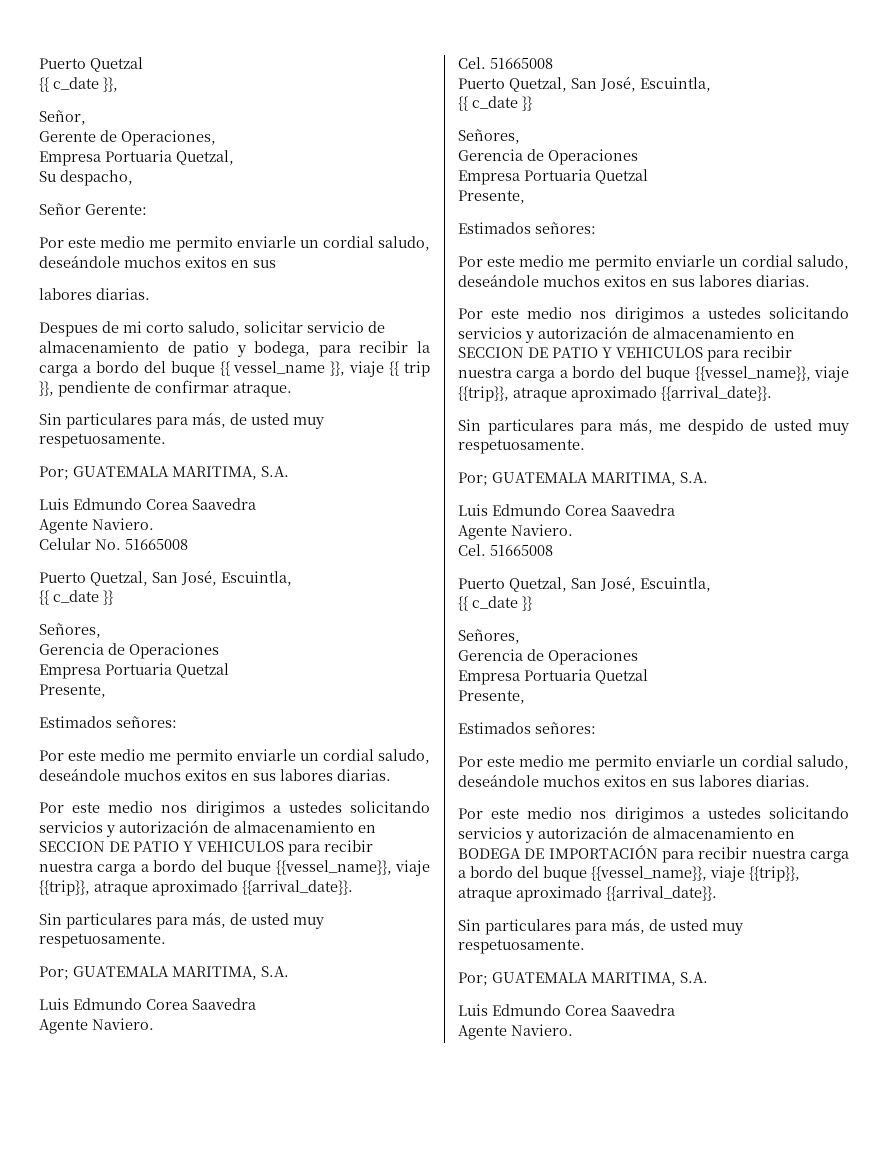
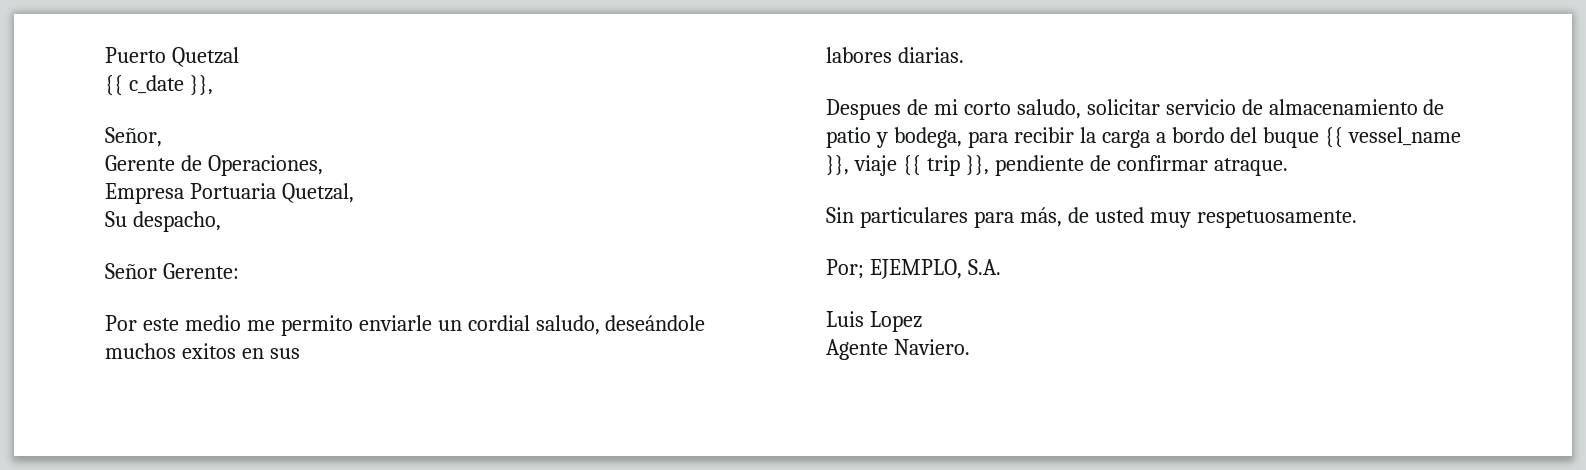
[73,466,289,480] [39,498,256,510] [39,518,154,534] [39,538,188,550] [39,570,292,586] [39,590,113,605] [39,623,101,638] [39,643,219,659] [39,663,229,679] [39,684,106,698] [39,716,177,728] [39,749,430,765] [39,768,391,781] [39,801,430,817] [39,820,376,837] [39,840,373,856] [39,860,430,876] [39,880,353,896] [39,912,324,929] [39,933,166,948] [39,966,289,980] [39,998,256,1010] [39,1018,154,1034] [458,57,553,69] [458,76,711,92] [458,96,532,111] [458,129,520,144] [458,149,638,165] [458,169,648,185] [458,190,525,204] [458,222,596,234] [458,255,849,271] [458,274,810,287] [458,307,849,323] [458,326,795,343] [458,346,792,362] [458,366,849,382] [458,386,772,402] [458,418,849,435] [458,439,585,454] [458,472,708,486] [458,504,675,516] [458,524,573,540] [458,544,553,556] [458,576,711,592] [458,596,532,611] [458,629,520,644] [458,649,638,665] [458,669,648,685] [458,690,525,704] [458,722,596,734] [458,755,849,771] [458,774,810,787] [458,807,849,823] [458,826,795,843] [458,845,849,863] [458,866,800,882] [458,886,717,902] [458,918,743,935] [458,939,585,954] [458,972,708,986] [458,1004,675,1016] [458,1024,573,1040] GUATEMALA MARITIMA, S.A. // Luis Edmundo Corea Saavedra // Agente Naviero. // Celular No. 51665008 // Puerto Quetzal, San José, Escuintla, // {{ c_date }} // Señores, // Gerencia de Operaciones // Empresa Portuaria Quetzal // Presente, // Estimados señores: // Por este medio me permito enviarle un cordial saludo, deseándole muchos exitos en sus labores diarias. // Por este medio nos dirigimos a ustedes solicitando servicios y autorización de almacenamiento en SECCION DE PATIO Y VEHICULOS para recibir nuestra carga a bordo del buque {{vessel_name}}, viaje {{trip}}, atraque aproximado {{arrival_date}}. // Sin particulares para más, de usted muy respetuosamente. // Por; GUATEMALA MARITIMA, S.A. // Luis Edmundo Corea Saavedra // Agente Naviero. // Cel. 51665008 // Puerto Quetzal, San José, Escuintla, // {{ c_date }} // Señores, // Gerencia de Operaciones // Empresa Portuaria Quetzal // Presente, // Estimados señores: // Por este medio me permito enviarle un cordial saludo, deseándole muchos exitos en sus labores diarias. // Por este medio nos dirigimos a ustedes solicitando servicios y autorización de almacenamiento en SECCION DE PATIO Y VEHICULOS para recibir nuestra carga a bordo del buque {{vessel_name}}, viaje {{trip}}, atraque aproximado {{arrival_date}}. // Sin particulares para más, me despido de usted muy respetuosamente. // Por; GUATEMALA MARITIMA, S.A. // Luis Edmundo Corea Saavedra // Agente Naviero. // Cel. 51665008 // Puerto Quetzal, San José, Escuintla, // {{ c_date }} // Señores, // Gerencia de Operaciones // Empresa Portuaria Quetzal // Presente, // Estimados señores: // Por este medio me permito enviarle un cordial saludo, deseándole muchos exitos en sus labores diarias. // Por este medio nos dirigimos a ustedes solicitando servicios y autorización de almacenamiento en BODEGA DE IMPORTACIÓN para recibir nuestra carga a bordo del buque {{vessel_name}}, viaje {{trip}}, atraque aproximado {{arrival_date}}. // Sin particulares para más, de usted muy respetuosamente. // Por; GUATEMALA MARITIMA, S.A. // Luis Edmundo Corea Saavedra // Agente Naviero. -> [869,259,1001,279] [826,311,922,332] [826,339,970,360] EJEMPLO, S.A. // Luis Lopez // Agente Naviero.

